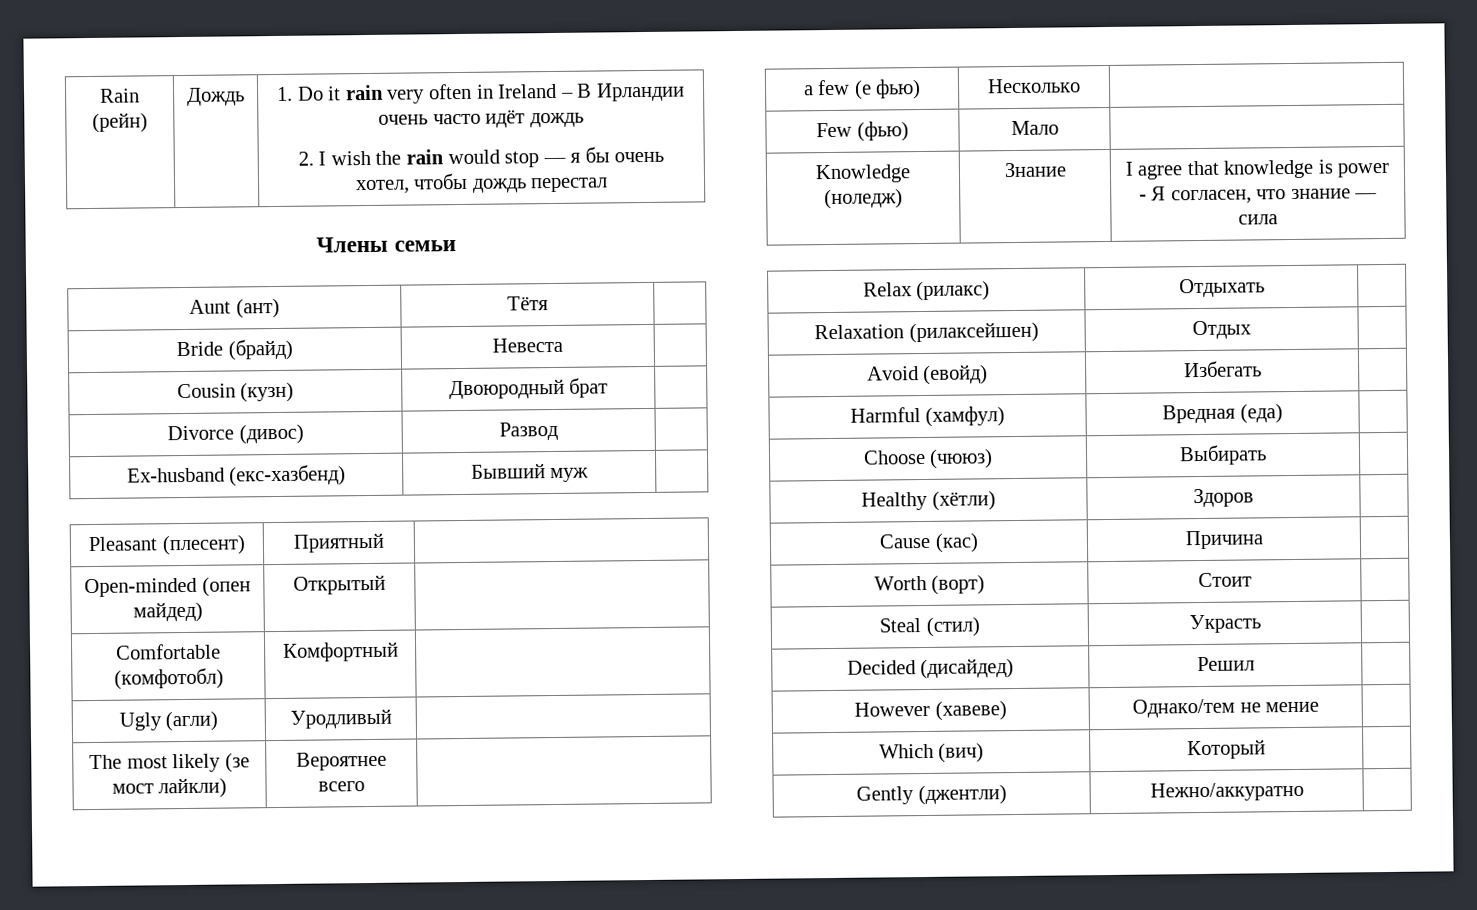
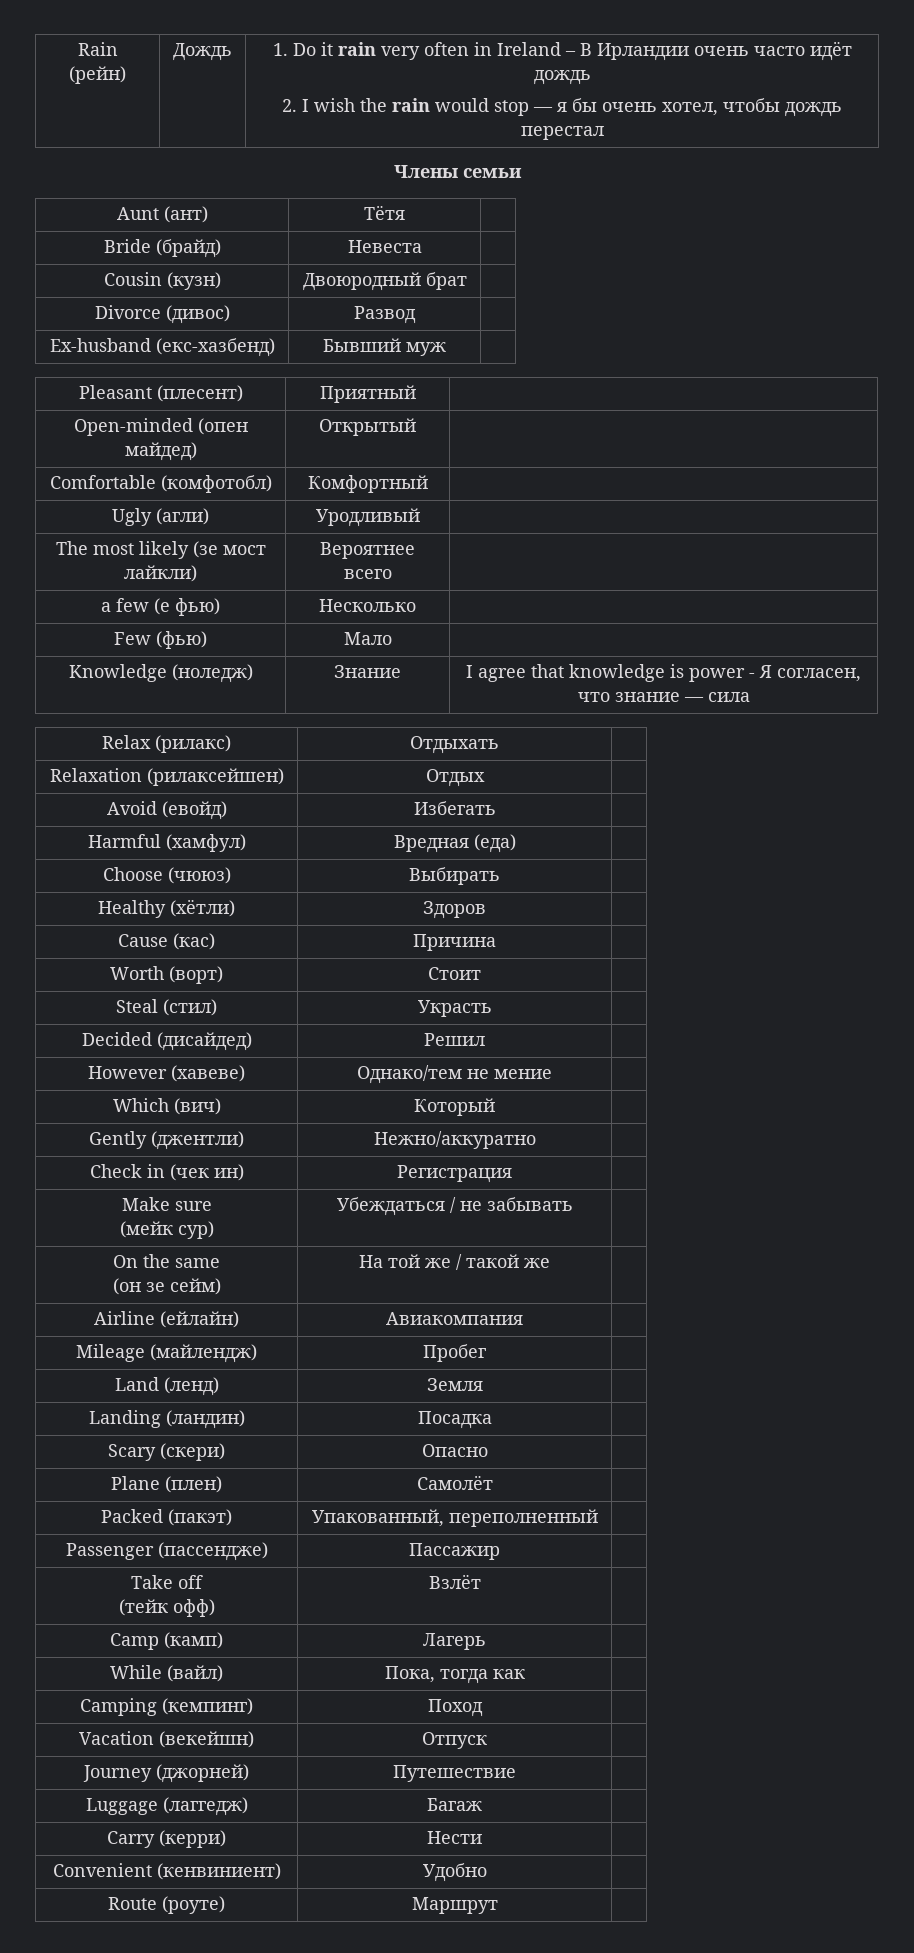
(1304, 791) none -> [89,1164,244,1181] [396,1165,512,1183] [121,1197,212,1211] [119,1221,214,1239] [336,1197,573,1216] [113,1254,220,1268] [112,1278,221,1295] [358,1254,550,1270] [94,1311,239,1328] [385,1312,523,1325] [76,1344,257,1363] [422,1344,486,1362] [114,1377,219,1396] [426,1378,483,1391] [88,1410,245,1429] [417,1411,492,1429] [108,1443,225,1461] [421,1444,488,1457] [111,1476,222,1493] [416,1475,493,1490] [101,1509,232,1526] [311,1509,598,1527] [65,1542,268,1561] [408,1543,500,1560] [131,1575,203,1589] [118,1599,215,1617] [428,1574,481,1589] [110,1632,223,1650] [422,1633,486,1650] [110,1665,223,1682] [384,1666,525,1684] [80,1698,253,1716] [427,1699,483,1717] [79,1731,254,1748] [421,1732,487,1749] [83,1764,249,1783] [392,1765,516,1782] [85,1797,248,1816] [426,1798,482,1811] [107,1830,226,1848] [426,1831,482,1844] [52,1863,281,1880] [422,1863,487,1882] [108,1896,225,1914] [411,1897,498,1914] // Check in (чек ин) | Регистрация | // Make sure // (мейк сур) | Убеждаться / не забывать | // On the same // (он зе сейм) | На той же / такой же | // Airline (ейлайн) | Авиакомпания | // Mileage (майлендж) | Пробег | // Land (ленд) | Земля | // Landing (ландин) | Посадка | // Scary (скери) | Опасно | // Plane (плен) | Самолёт | // Packed (пакэт) | Упакованный, переполненный | // Passenger (пассендже) | Пассажир | // Take off // (тейк офф) | Взлёт | // Camp (камп) | Лагерь | // While (вайл) | Пока, тогда как | // Camping (кемпинг) | Поход | // Vacation (векейшн) | Отпуск | // Journey (джорней) | Путешествие | // Luggage (лаггедж) | Багаж | // Carry (керри) | Нести | // Convenient (кенвиниент) | Удобно | // Route (роуте) | Маршрут |

